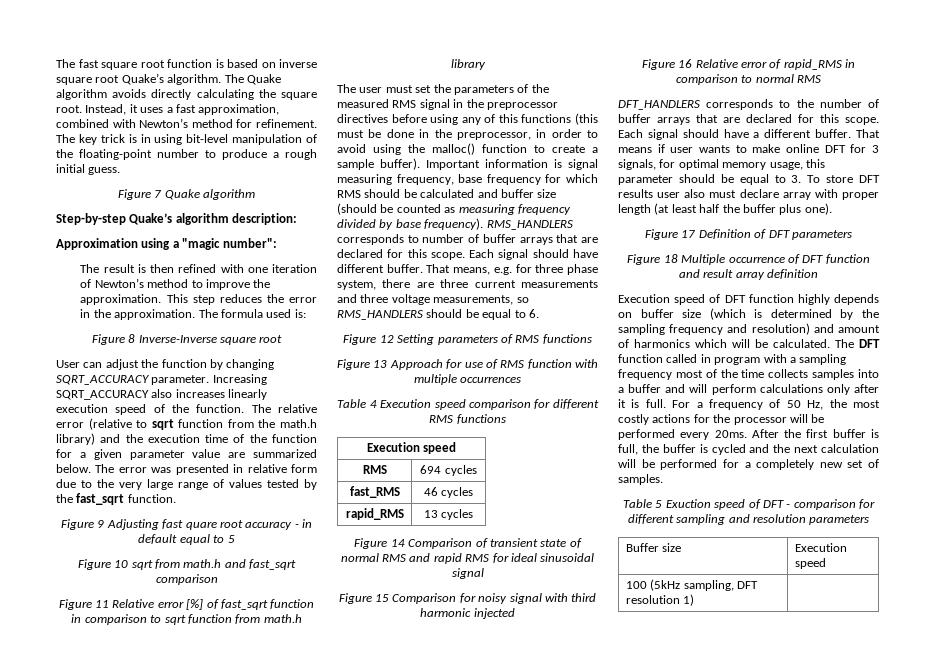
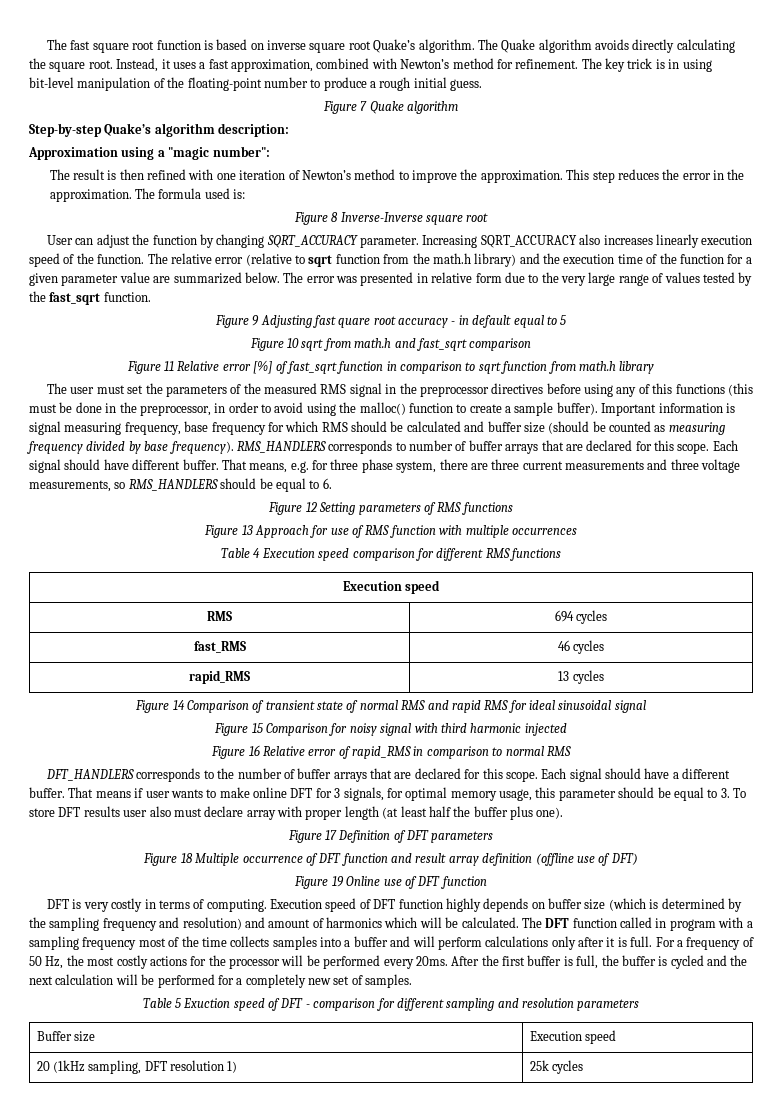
(819, 274) // -> [535,853,638,866] [294,876,487,889] [46,898,267,912] (offline use of DFT) // Figure 19 Online use of DFT function // DFT is very costly in terms of computing.
[625,579,681,591] 100 (5kHz -> [36,1060,85,1073] 20 (1kHz
(695, 600) none -> [529,1060,583,1074] 25k cycles

